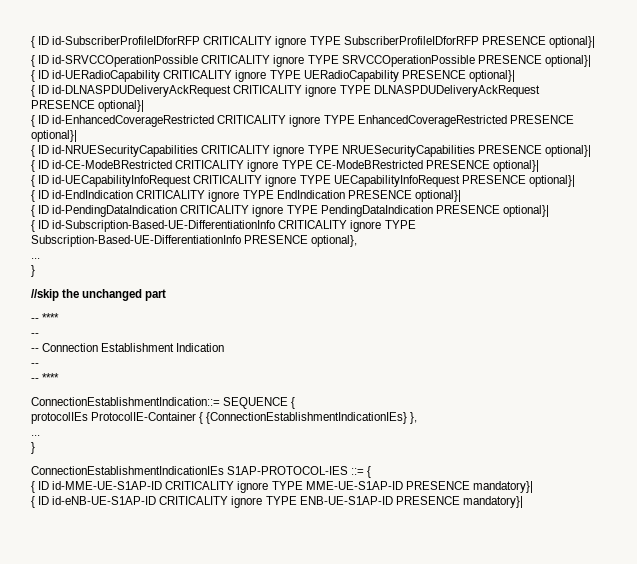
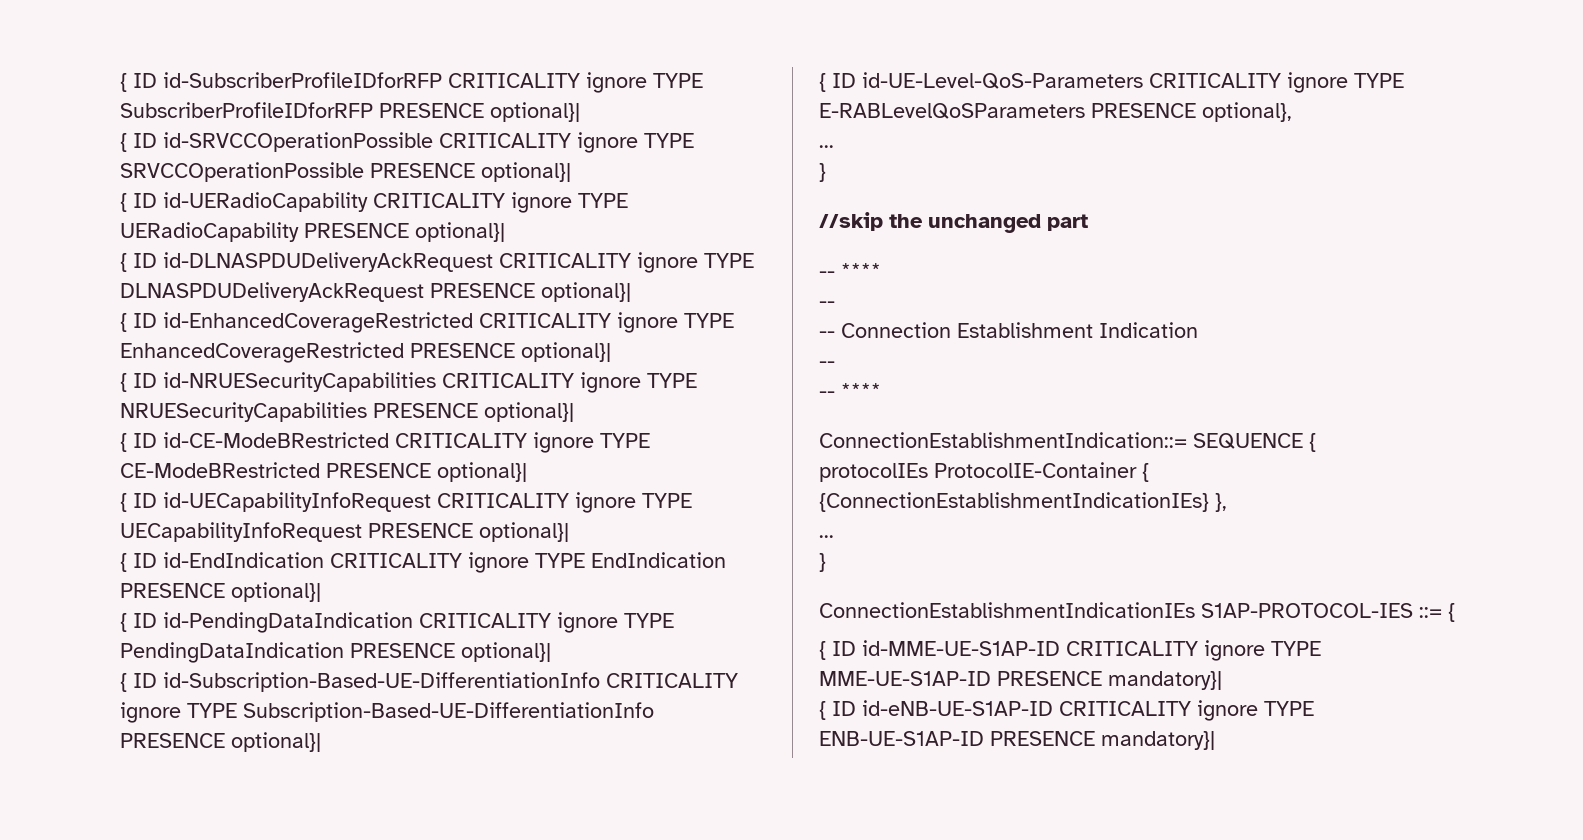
(309, 239) none -> [231,732,321,752] [819,72,1404,93] [819,103,1196,119] optional}| // { ID id-UE-Level-QoS-Parameters CRITICALITY ignore TYPE E-RABLevelQoSParameters PRESENCE

